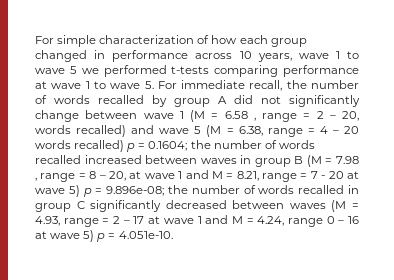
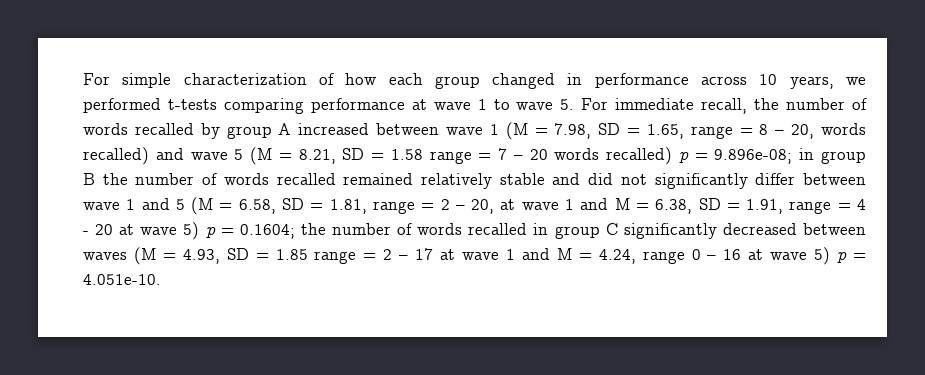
[298,51,359,59] [35,66,77,74] wave 1 to wave 5 -> (834, 82) none
[234,95,360,107] [35,110,79,122] did not significantly change -> [298,123,370,135] increased
[224,111,324,122] 6.58 , range = 2 -> [554,123,769,139] 7.98, SD = 1.65, range = 8
[238,126,328,137] 6.38, range = 4 -> [298,148,508,164] 8.21, SD = 1.58 range = 7
[148,140,315,151] [35,155,359,167] [35,171,97,182] 0.1604; the number of words recalled increased between waves in group B (M = 7.98 , range = 8 -> [714,148,867,164] [83,173,866,189] [83,197,450,215] 9.896e-08; in group B the number of words recalled remained relatively stable and did not significantly differ between wave 1 and 5 (M = 6.58, SD = 1.81, range = 2
[236,171,318,182] 8.21, range = 7 -> [655,198,867,214] 6.38, SD = 1.91, range = 4
[106,186,165,196] 9.896e-08; -> [239,224,295,239] 0.1604;
(60, 221) none -> [226,248,308,260] SD = 1.85

